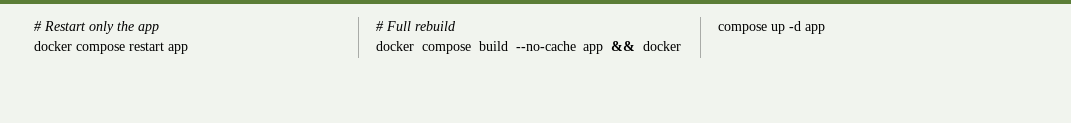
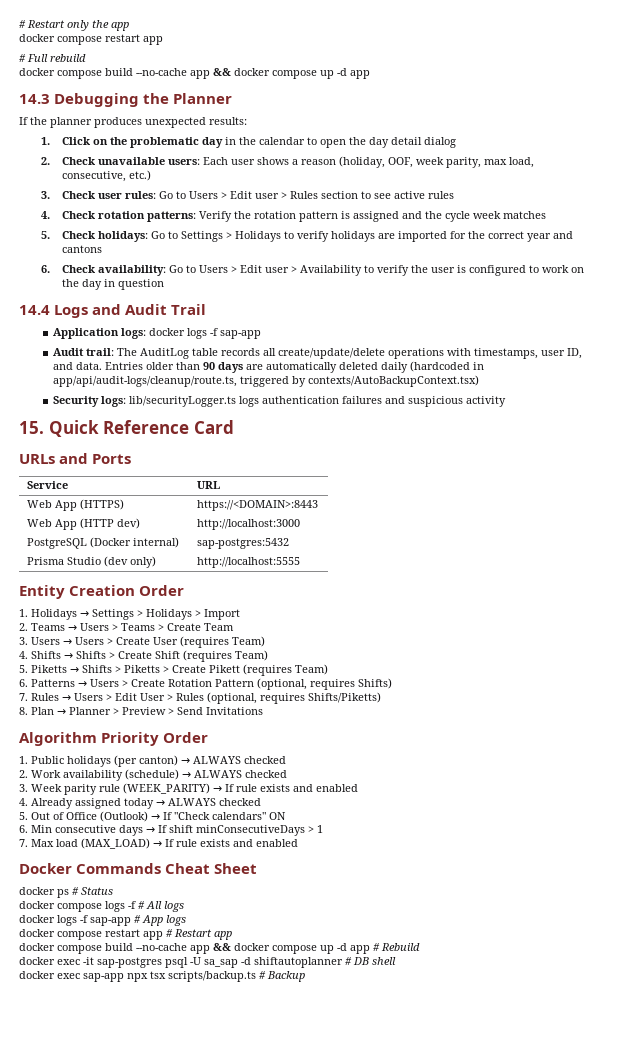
(825, 29) none -> [19,93,233,107] [19,117,247,128] [40,137,457,148] [40,156,535,168] [62,170,152,182] [40,191,455,199] [40,211,547,222] [40,231,574,242] [62,245,103,253] [40,265,585,276] [62,279,165,290] [19,304,207,318] [52,328,261,339] [52,348,582,359] [52,361,484,373] [52,375,479,387] [52,396,506,407] [19,420,234,437] [19,453,132,464] [26,481,68,489] [196,481,220,489] [26,499,124,511] [196,500,318,511] [26,518,140,530] [196,519,300,530] [26,537,179,549] [196,538,289,549] [26,556,156,568] [196,557,300,568] [19,585,185,599] [19,609,240,620] [19,623,234,631] [19,636,265,648] [19,650,268,662] [19,664,328,676] [19,678,392,690] [19,692,381,704] [19,707,263,715] [19,732,209,746] [19,755,286,767] [19,769,287,781] [19,783,358,795] [19,798,261,809] [19,811,286,822] [19,825,323,836] [19,838,298,849] [19,863,258,874] [19,887,113,898] [19,901,184,912] [19,915,186,926] [19,929,232,940] [19,943,420,954] [19,957,396,968] [19,971,305,982] // 14.3 Debugging the Planner // If the planner produces unexpected results: // 1. Click on the problematic day in the calendar to open the day detail dialog // 2. Check unavailable users: Each user shows a reason (holiday, OOF, week parity, max load, consecutive, etc.) // 3. Check user rules: Go to Users > Edit user > Rules section to see active rules // 4. Check rotation patterns: Verify the rotation pattern is assigned and the cycle week matches // 5. Check holidays: Go to Settings > Holidays to verify holidays are imported for the correct year and cantons // 6. Check availability: Go to Users > Edit user > Availability to verify the user is configured to work on the day in question // 14.4 Logs and Audit Trail // Application logs: docker logs -f sap-app // Audit trail: The AuditLog table records all create/update/delete operations with timestamps, user ID, and data. Entries older than 90 days are automatically deleted daily (hardcoded in app/api/audit-logs/cleanup/route.ts, triggered by contexts/AutoBackupContext.tsx) // Security logs: lib/securityLogger.ts logs authentication failures and suspicious activity // 15. Quick Reference Card // URLs and Ports // Service | URL // Web App (HTTPS) | https://<DOMAIN>:8443 // Web App (HTTP dev) | http://localhost:3000 // PostgreSQL (Docker internal) | sap-postgres:5432 // Prisma Studio (dev only) | http://localhost:5555 // Entity Creation Order // 1. Holidays → Settings > Holidays > Import // 2. Teams → Users > Teams > Create Team // 3. Users → Users > Create User (requires Team) // 4. Shifts → Shifts > Create Shift (requires Team) // 5. Piketts → Shifts > Piketts > Create Pikett (requires Team) // 6. Patterns → Users > Create Rotation Pattern (optional, requires Shifts) // 7. Rules → Users > Edit User > Rules (optional, requires Shifts/Piketts) // 8. Plan → Planner > Preview > Send Invitations // Algorithm Priority Order // 1. Public holidays (per canton) → ALWAYS checked // 2. Work availability (schedule) → ALWAYS checked // 3. Week parity rule (WEEK_PARITY) → If rule exists and enabled // 4. Already assigned today → ALWAYS checked // 5. Out of Office (Outlook) → If "Check calendars" ON // 6. Min consecutive days → If shift minConsecutiveDays > 1 // 7. Max load (MAX_LOAD) → If rule exists and enabled // Docker Commands Cheat Sheet // docker ps # Status // docker compose logs -f # All logs // docker logs -f sap-app # App logs // docker compose restart app # Restart app // docker compose build --no-cache app && docker compose up -d app # Rebuild // docker exec -it sap-postgres psql -U sa_sap -d shiftautoplanner # DB shell // docker exec sap-app npx tsx scripts/backup.ts # Backup

